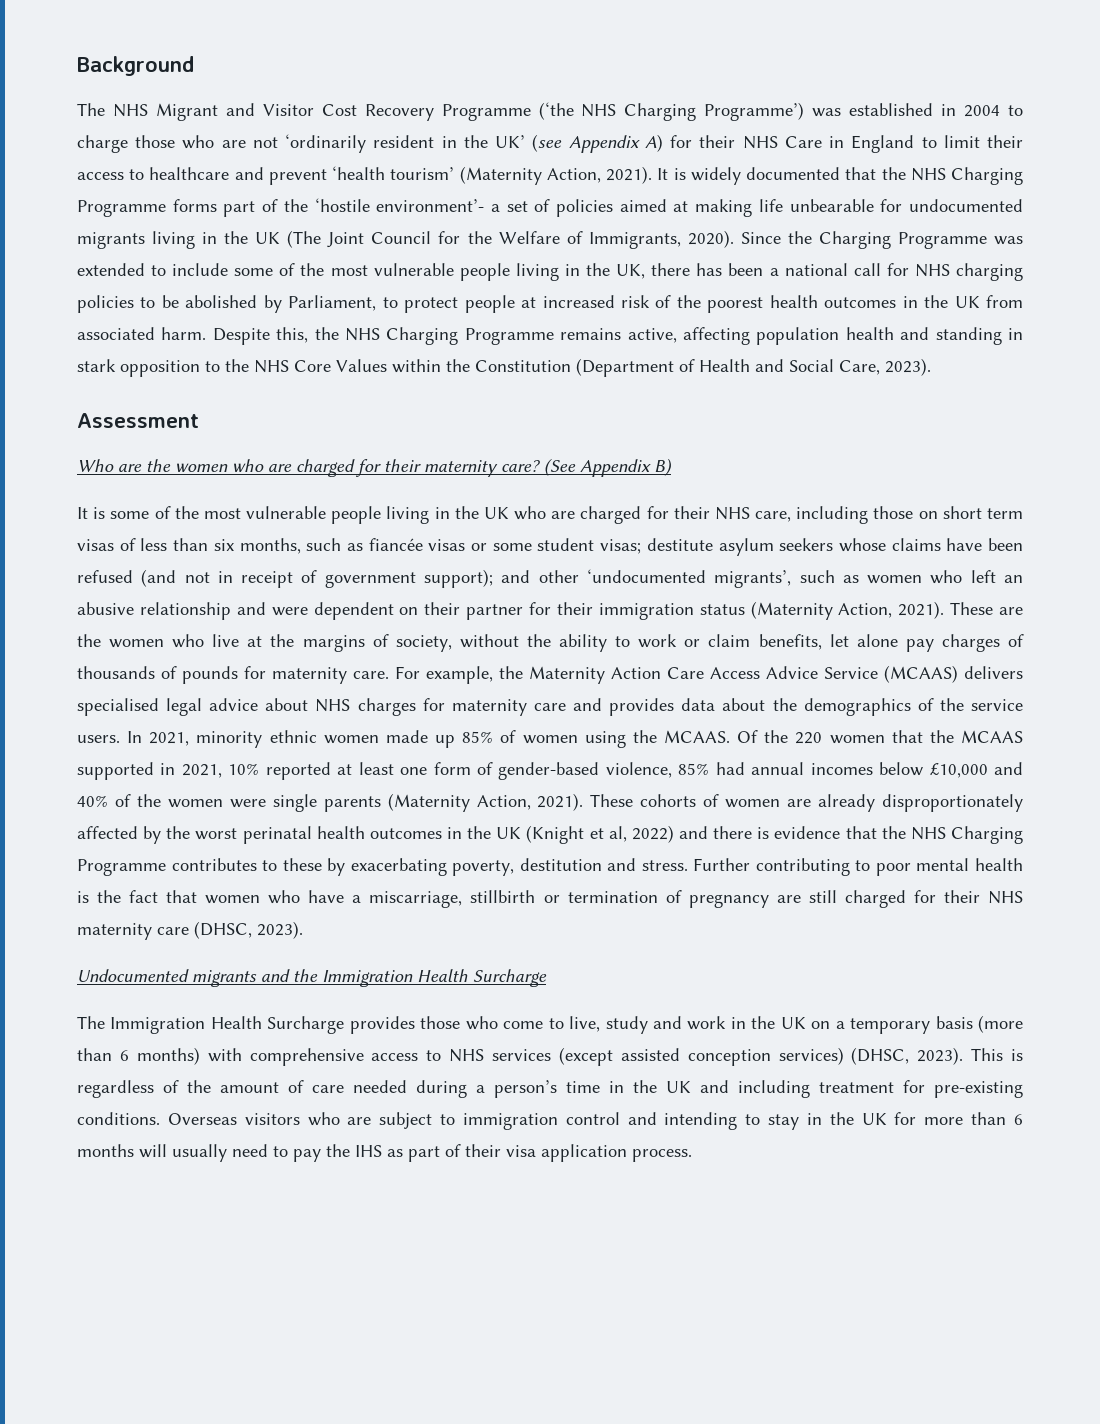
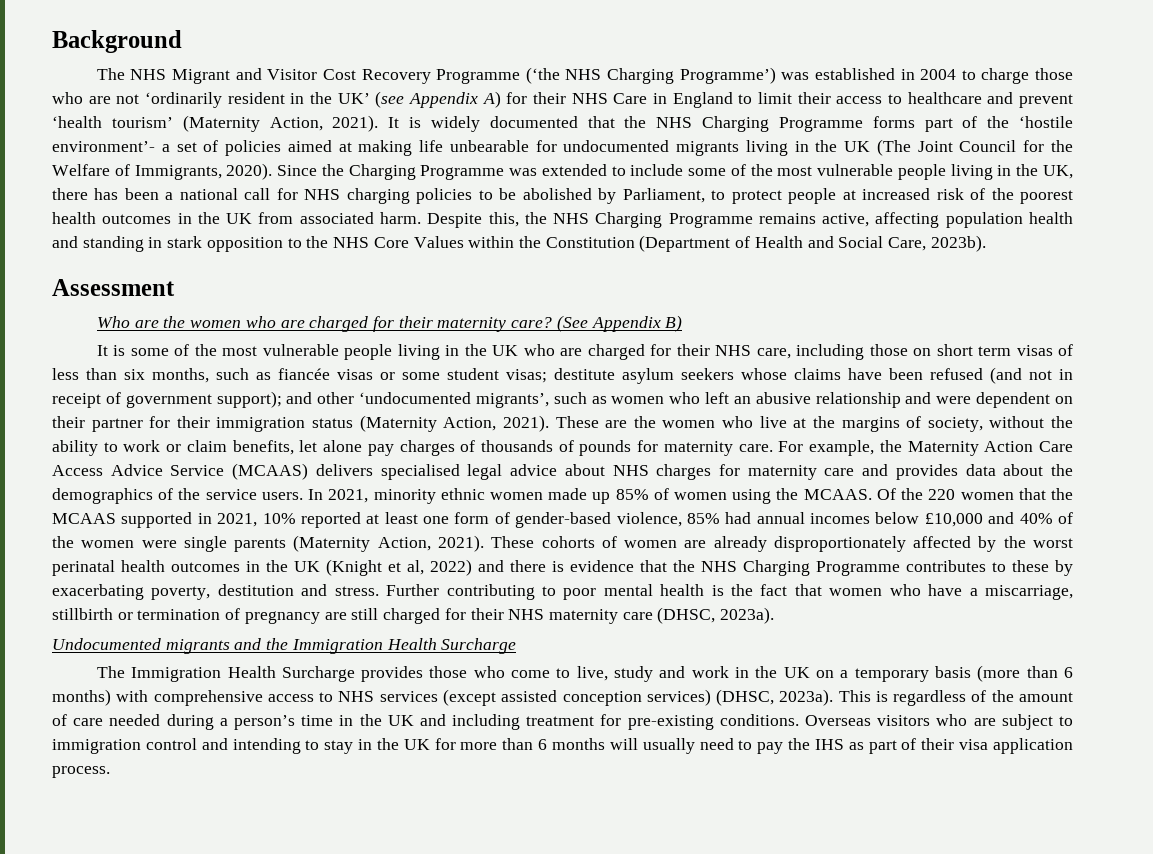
[885,358,931,376] 2023). -> [930,235,986,252] 2023b).
[257,921,303,939] 2023). -> [720,607,775,624] 2023a).
[917,1047,964,1065] 2023). -> [779,689,834,706] 2023a).

